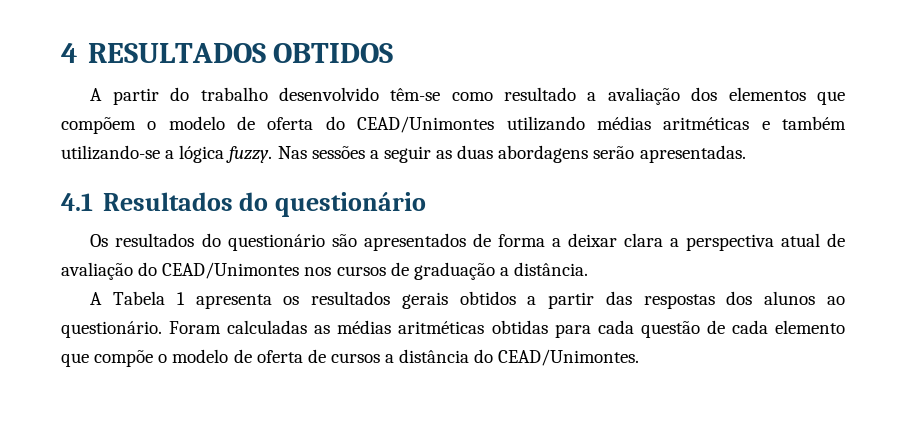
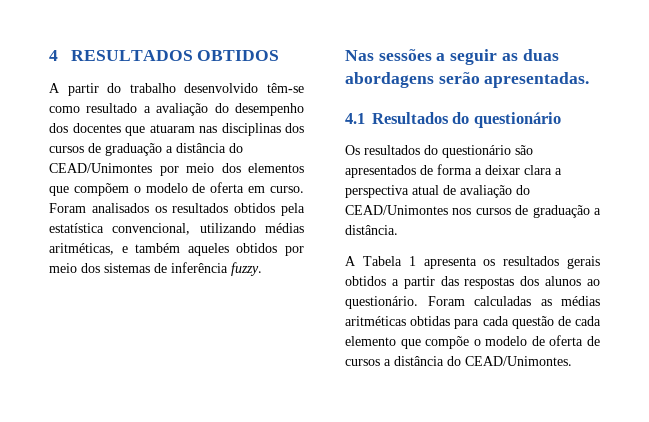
(680, 96) none -> [214,103,304,116] [49,123,304,136] [49,143,243,156] [49,163,214,176] do desempenho dos docentes que atuaram nas disciplinas dos cursos de graduação a distância do CEAD/Unimontes por meio
[325,116,495,133] do CEAD/Unimontes -> [248,186,304,193] [49,203,305,216] [49,223,191,235] em curso. Foram analisados os resultados obtidos pela estatística convencional,
[663,117,750,130] aritméticas -> [49,243,114,255] aritméticas,
[61,145,225,163] utilizando-se a lógica -> [187,243,304,256] [49,262,228,273] aqueles obtidos por meio dos sistemas de inferência
(273, 154) none -> (262, 269) //

